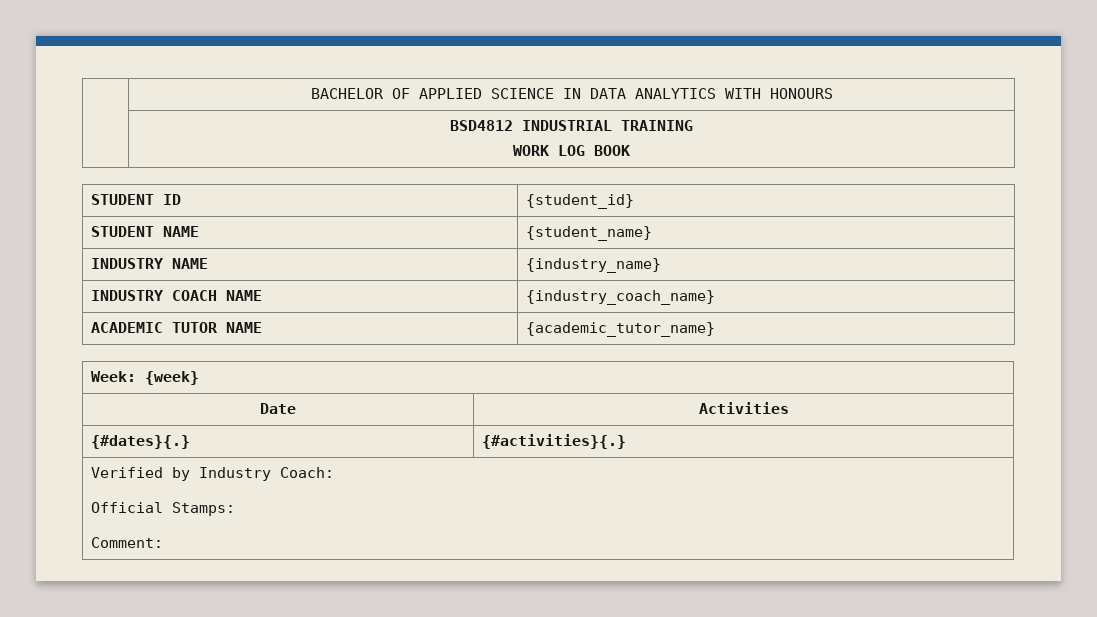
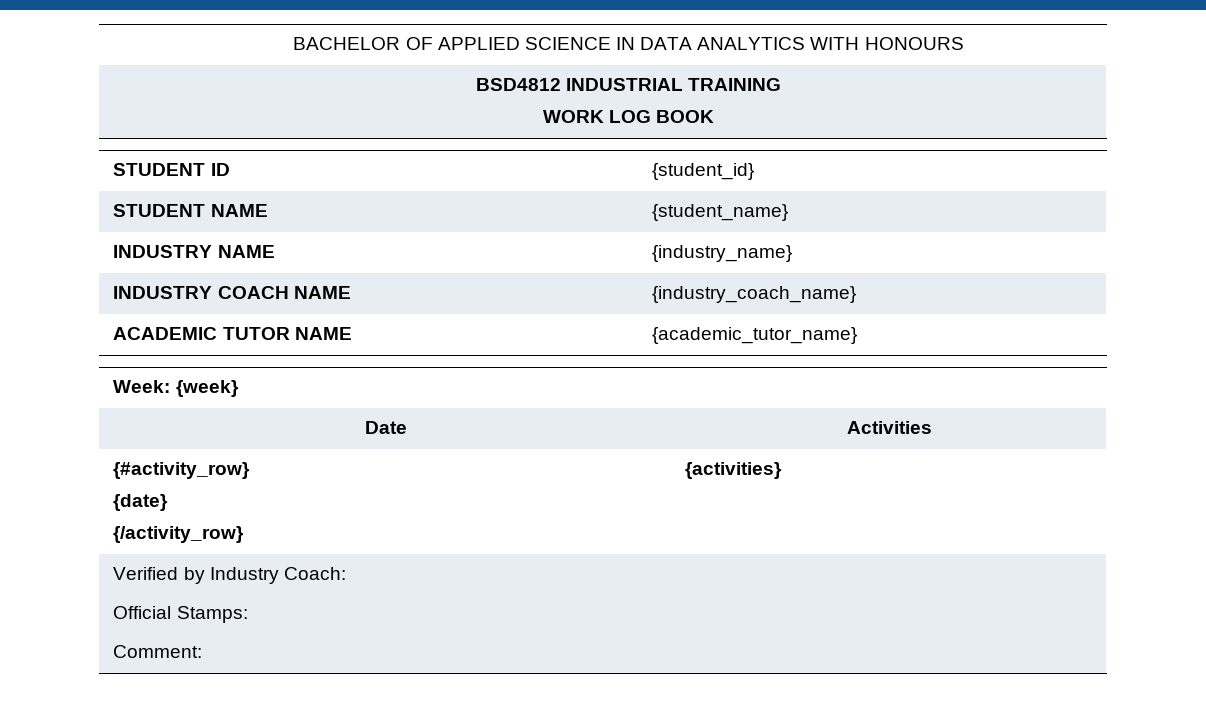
[91,435,191,449] [482,434,627,449] {#dates}{.} | {#activities}{.} -> [113,462,251,479] [113,494,169,511] [113,526,245,543] [685,462,783,479] {#activity_row} // {date} // {/activity_row} | {activities}

